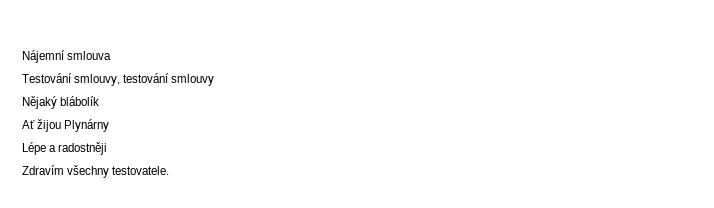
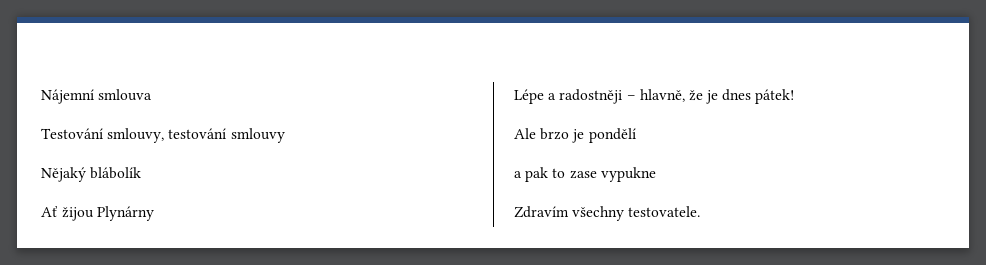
(108, 148) none -> [626,89,795,104] [514,128,636,143] [514,167,656,182] – hlavně, že je dnes pátek! // Ale brzo je pondělí // a pak to zase vypukne

